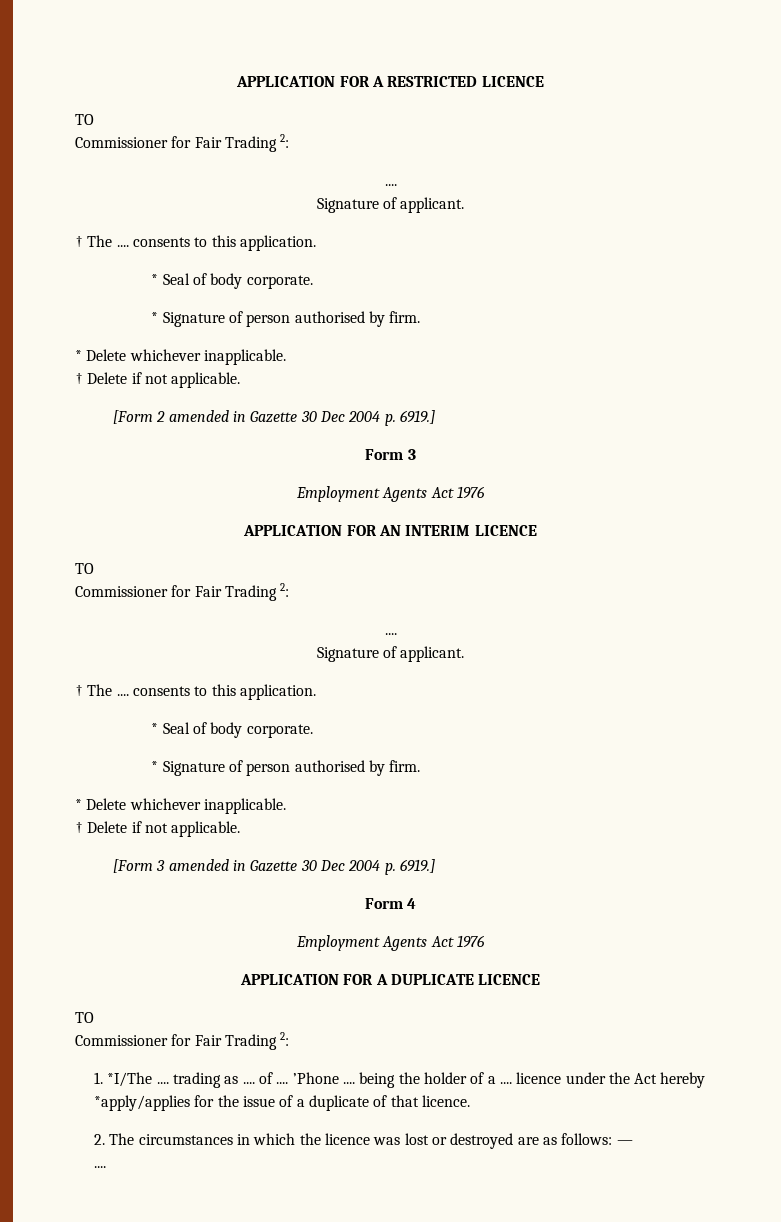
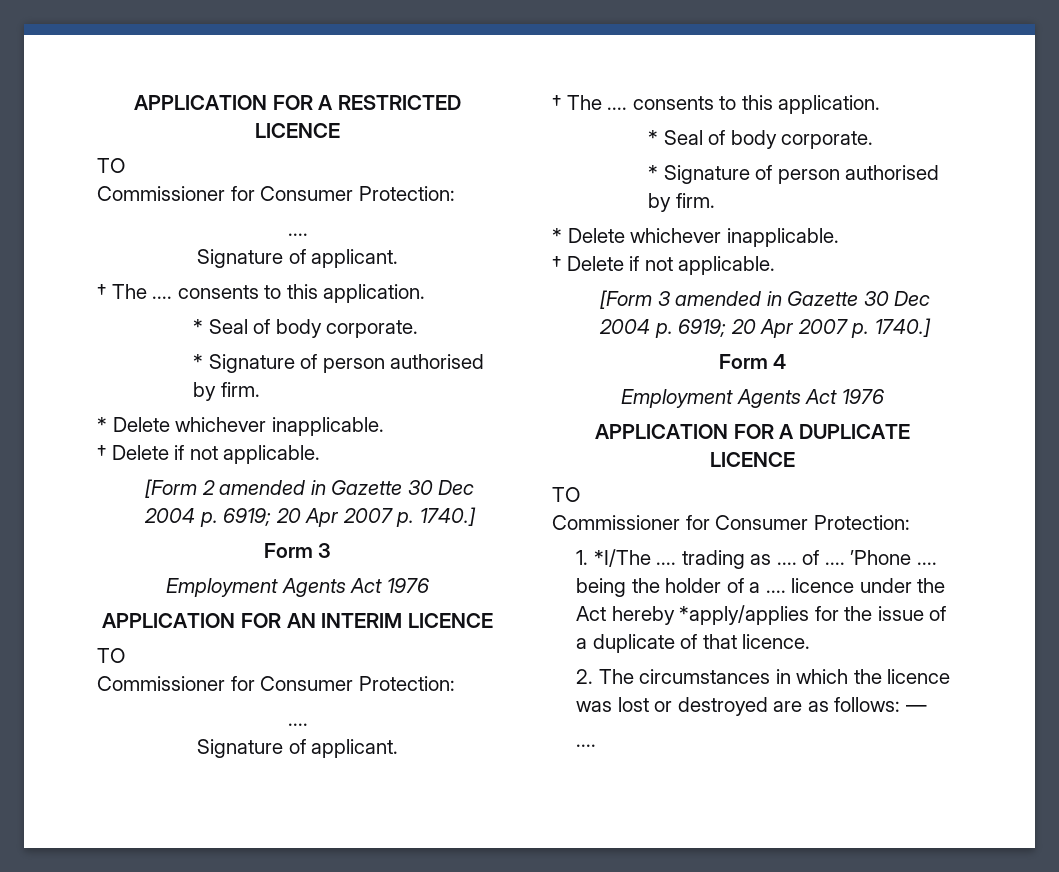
[194,134,290,152] Fair Trading 2: -> [260,186,455,201] Consumer Protection:
[400,410,436,424] 6919.] -> [223,507,476,527] 6919; 20 Apr 2007 p. 1740.]
[194,583,290,601] Fair Trading 2: -> [260,676,455,691] Consumer Protection:
[400,859,436,873] 6919.] -> [678,318,931,338] 6919; 20 Apr 2007 p. 1740.]
[194,1032,290,1050] Fair Trading 2: -> [715,515,910,530] Consumer Protection:

